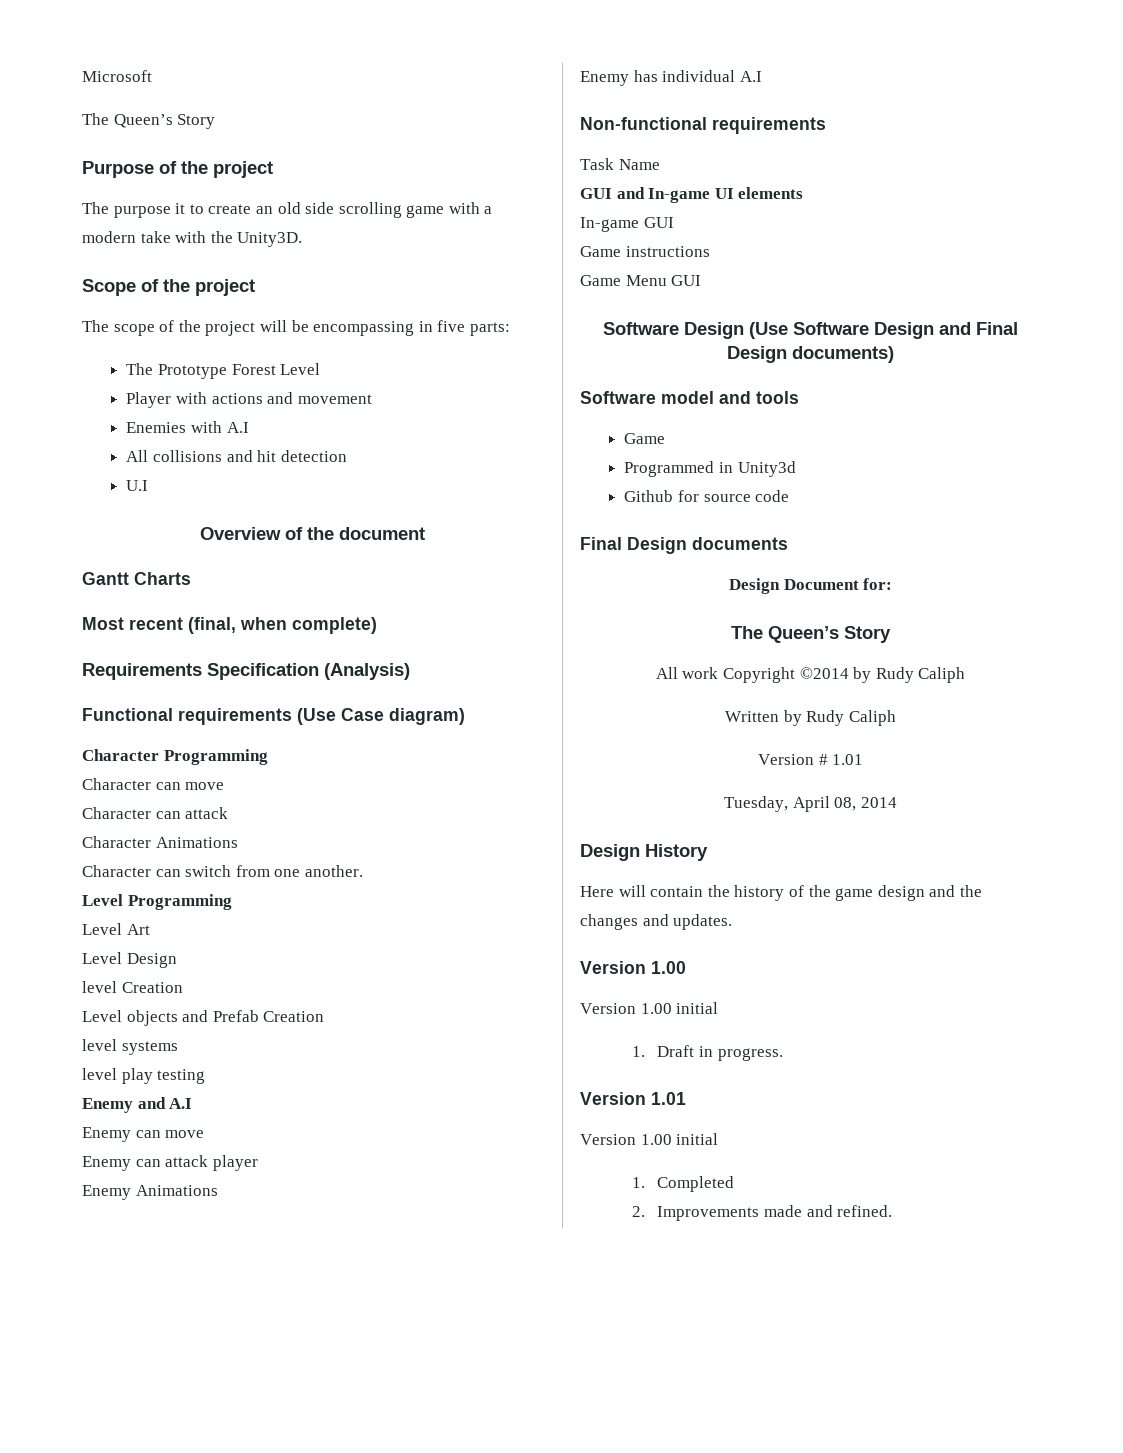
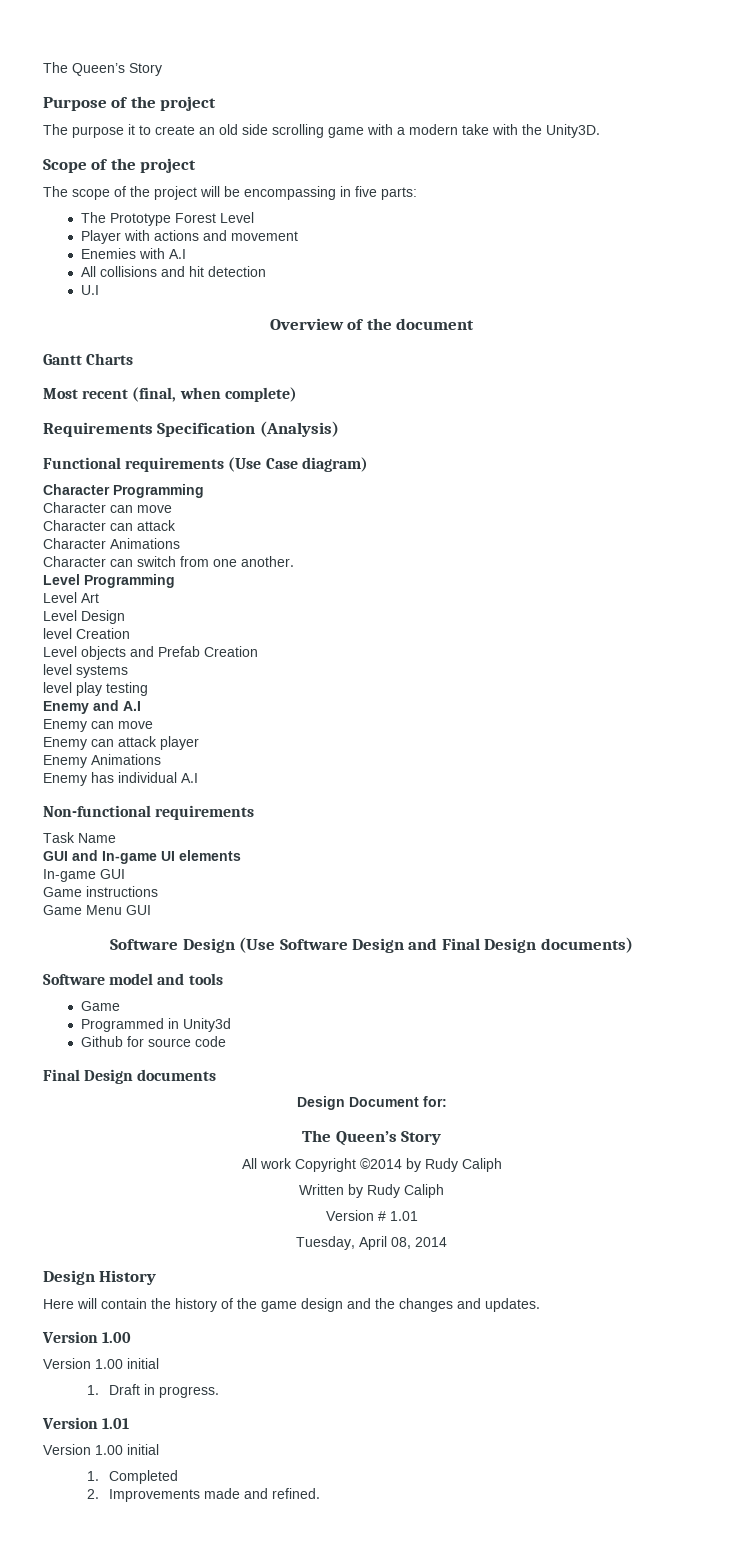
[82,70,152,82] Microsoft // -> (43, 67) none

